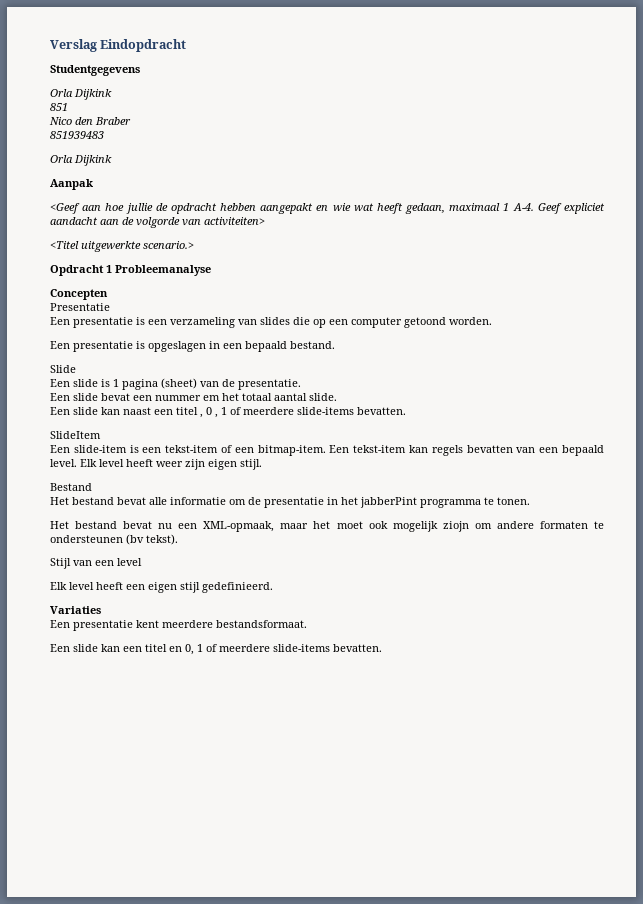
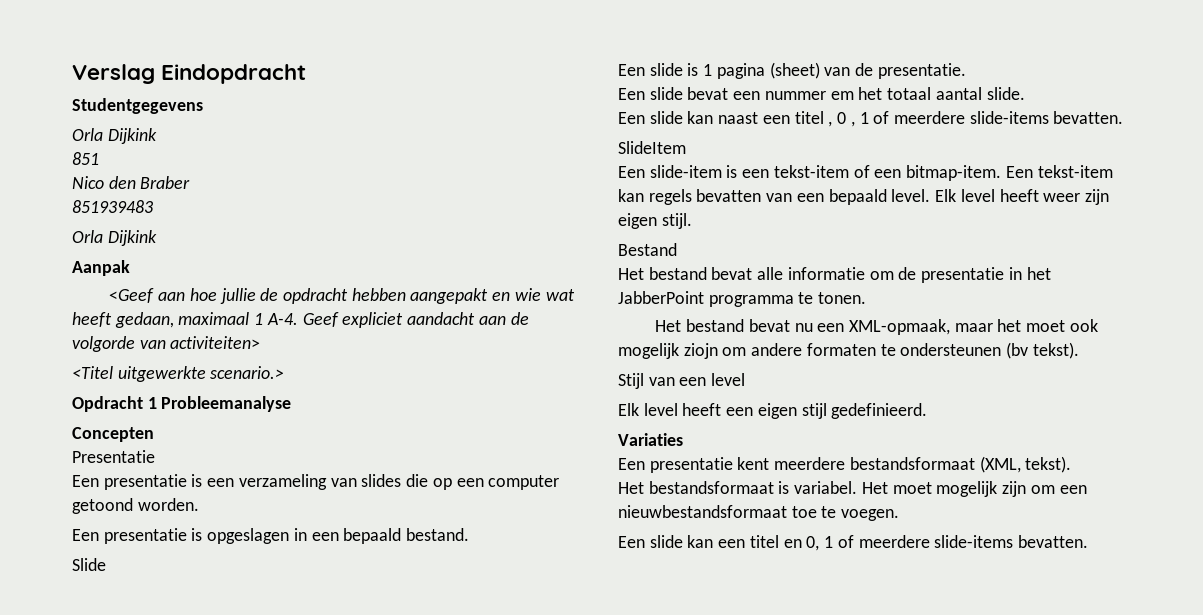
[360,497,417,508] jabberPint -> [618,291,704,304] JabberPoint
[216,620,307,628] bestandsformaat. -> [849,456,1072,473] [618,481,1087,497] [618,505,900,521] bestandsformaat (XML, tekst). // Het bestandsformaat is variabel. Het moet mogelijk zijn om een nieuwbestandsformaat toe te voegen.

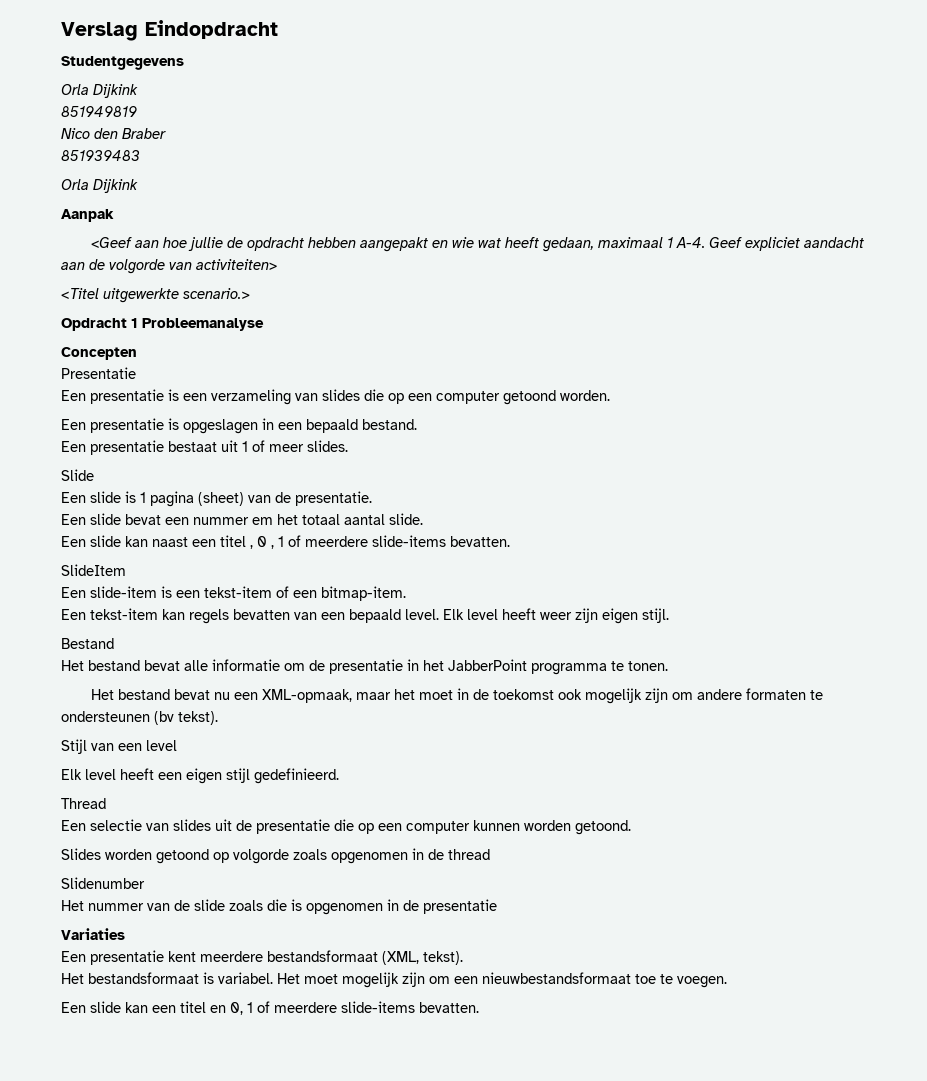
[72,152,99,165] 851 -> [61,106,137,117] 851949819
(470, 534) none -> [61,440,348,455] // Een presentatie bestaat uit 1 of meer slides.
(1002, 173) none -> (406, 593) //
(1066, 326) none -> [457,688,555,700] in de toekomst
[683,343,718,359] ziojn -> [645,688,669,703] zijn
(928, 411) none -> [61,798,106,809] [61,819,631,835] [61,848,490,864] [61,877,145,889] [61,899,497,915] // Thread // Een selectie van slides uit de presentatie die op een computer kunnen worden getoond. // Slides worden getoond op volgorde zoals opgenomen in de thread // Slidenumber // Het nummer van de slide zoals die is opgenomen in de presentatie

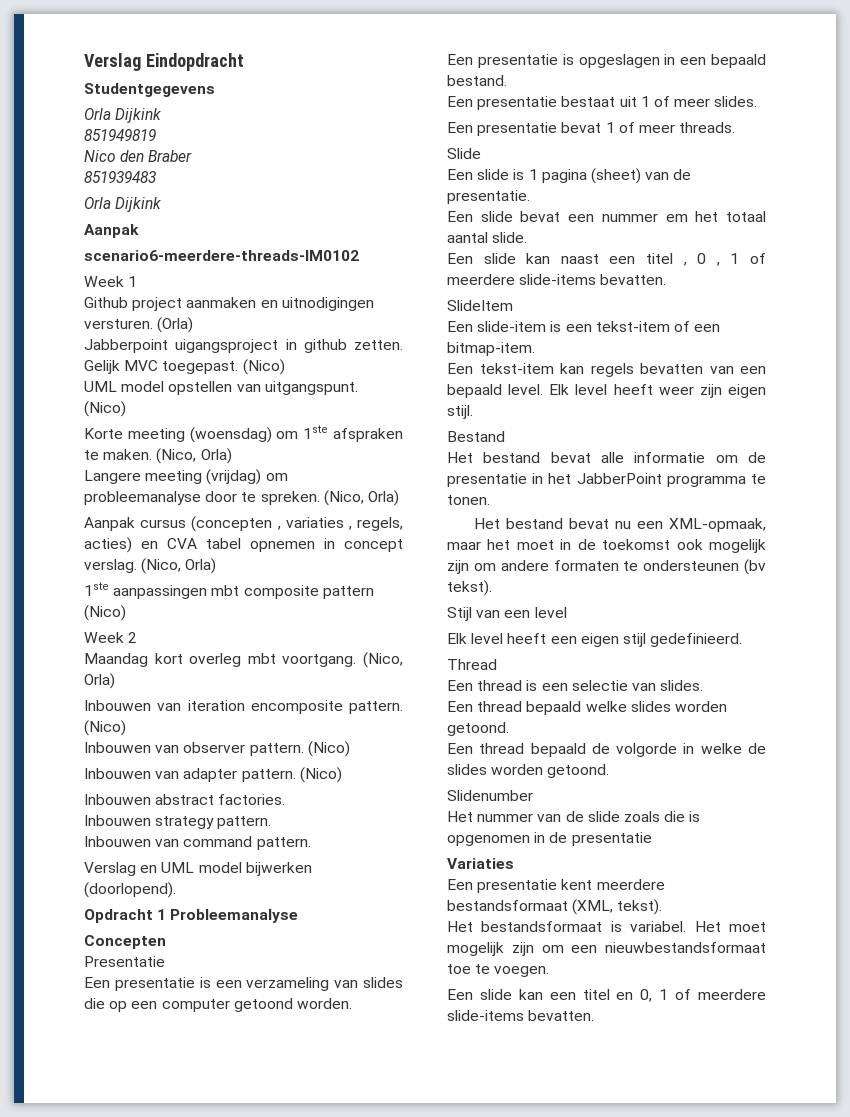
[91,237,865,252] [61,259,277,274] [61,288,250,303] <Geef aan hoe jullie de opdracht hebben aangepakt en wie wat heeft gedaan, maximaal 1 A-4. Geef expliciet aandacht aan de volgorde van activiteiten> // <Titel uitgewerkte scenario.> -> [84,250,359,261] [84,276,138,287] [84,297,374,311] [84,317,194,333] [84,339,403,353] [84,359,285,375] [84,381,358,395] [84,401,126,417] [84,425,403,443] [84,448,232,464] [84,469,288,485] [84,490,399,506] [84,516,403,532] [84,537,403,553] [84,558,217,574] [84,582,374,599] [84,605,126,621] [84,632,138,643] [84,652,403,668] [84,673,115,689] [84,700,403,714] [84,720,126,736] [84,741,350,757] [84,767,342,783] [84,794,286,805] [84,815,272,829] [84,836,311,850] [84,862,312,876] [84,882,176,898] scenario6-meerdere-threads-IM0102 // Week 1 // Github project aanmaken en uitnodigingen versturen. (Orla) // Jabberpoint uigangsproject in github zetten. Gelijk MVC toegepast. (Nico) // UML model opstellen van uitgangspunt. (Nico) // Korte meeting (woensdag) om 1ste afspraken te maken. (Nico, Orla) // Langere meeting (vrijdag) om probleemanalyse door te spreken. (Nico, Orla) // Aanpak cursus (concepten , variaties , regels, acties) en CVA tabel opnemen in concept verslag. (Nico, Orla) // 1ste aanpassingen mbt composite pattern (Nico) // Week 2 // Maandag kort overleg mbt voortgang. (Nico, Orla) // Inbouwen van iteration encomposite pattern. (Nico) // Inbouwen van observer pattern. (Nico) // Inbouwen van adapter pattern. (Nico) // Inbouwen abstract factories. // Inbouwen strategy pattern. // Inbouwen van command pattern. // Verslag en UML model bijwerken (doorlopend).
(348, 446) none -> [447,122,736,136] // Een presentatie bevat 1 of meer threads.
[90,819,631,835] [61,848,490,864] selectie van slides uit de presentatie die op een computer kunnen worden getoond. // Slides worden getoond op volgorde zoals opgenomen in de thread -> [477,680,704,691] [447,701,727,715] [447,722,509,736] [447,743,766,757] [447,764,610,778] thread is een selectie van slides. // Een thread bepaald welke slides worden getoond. // Een thread bepaald de volgorde in welke de slides worden getoond.

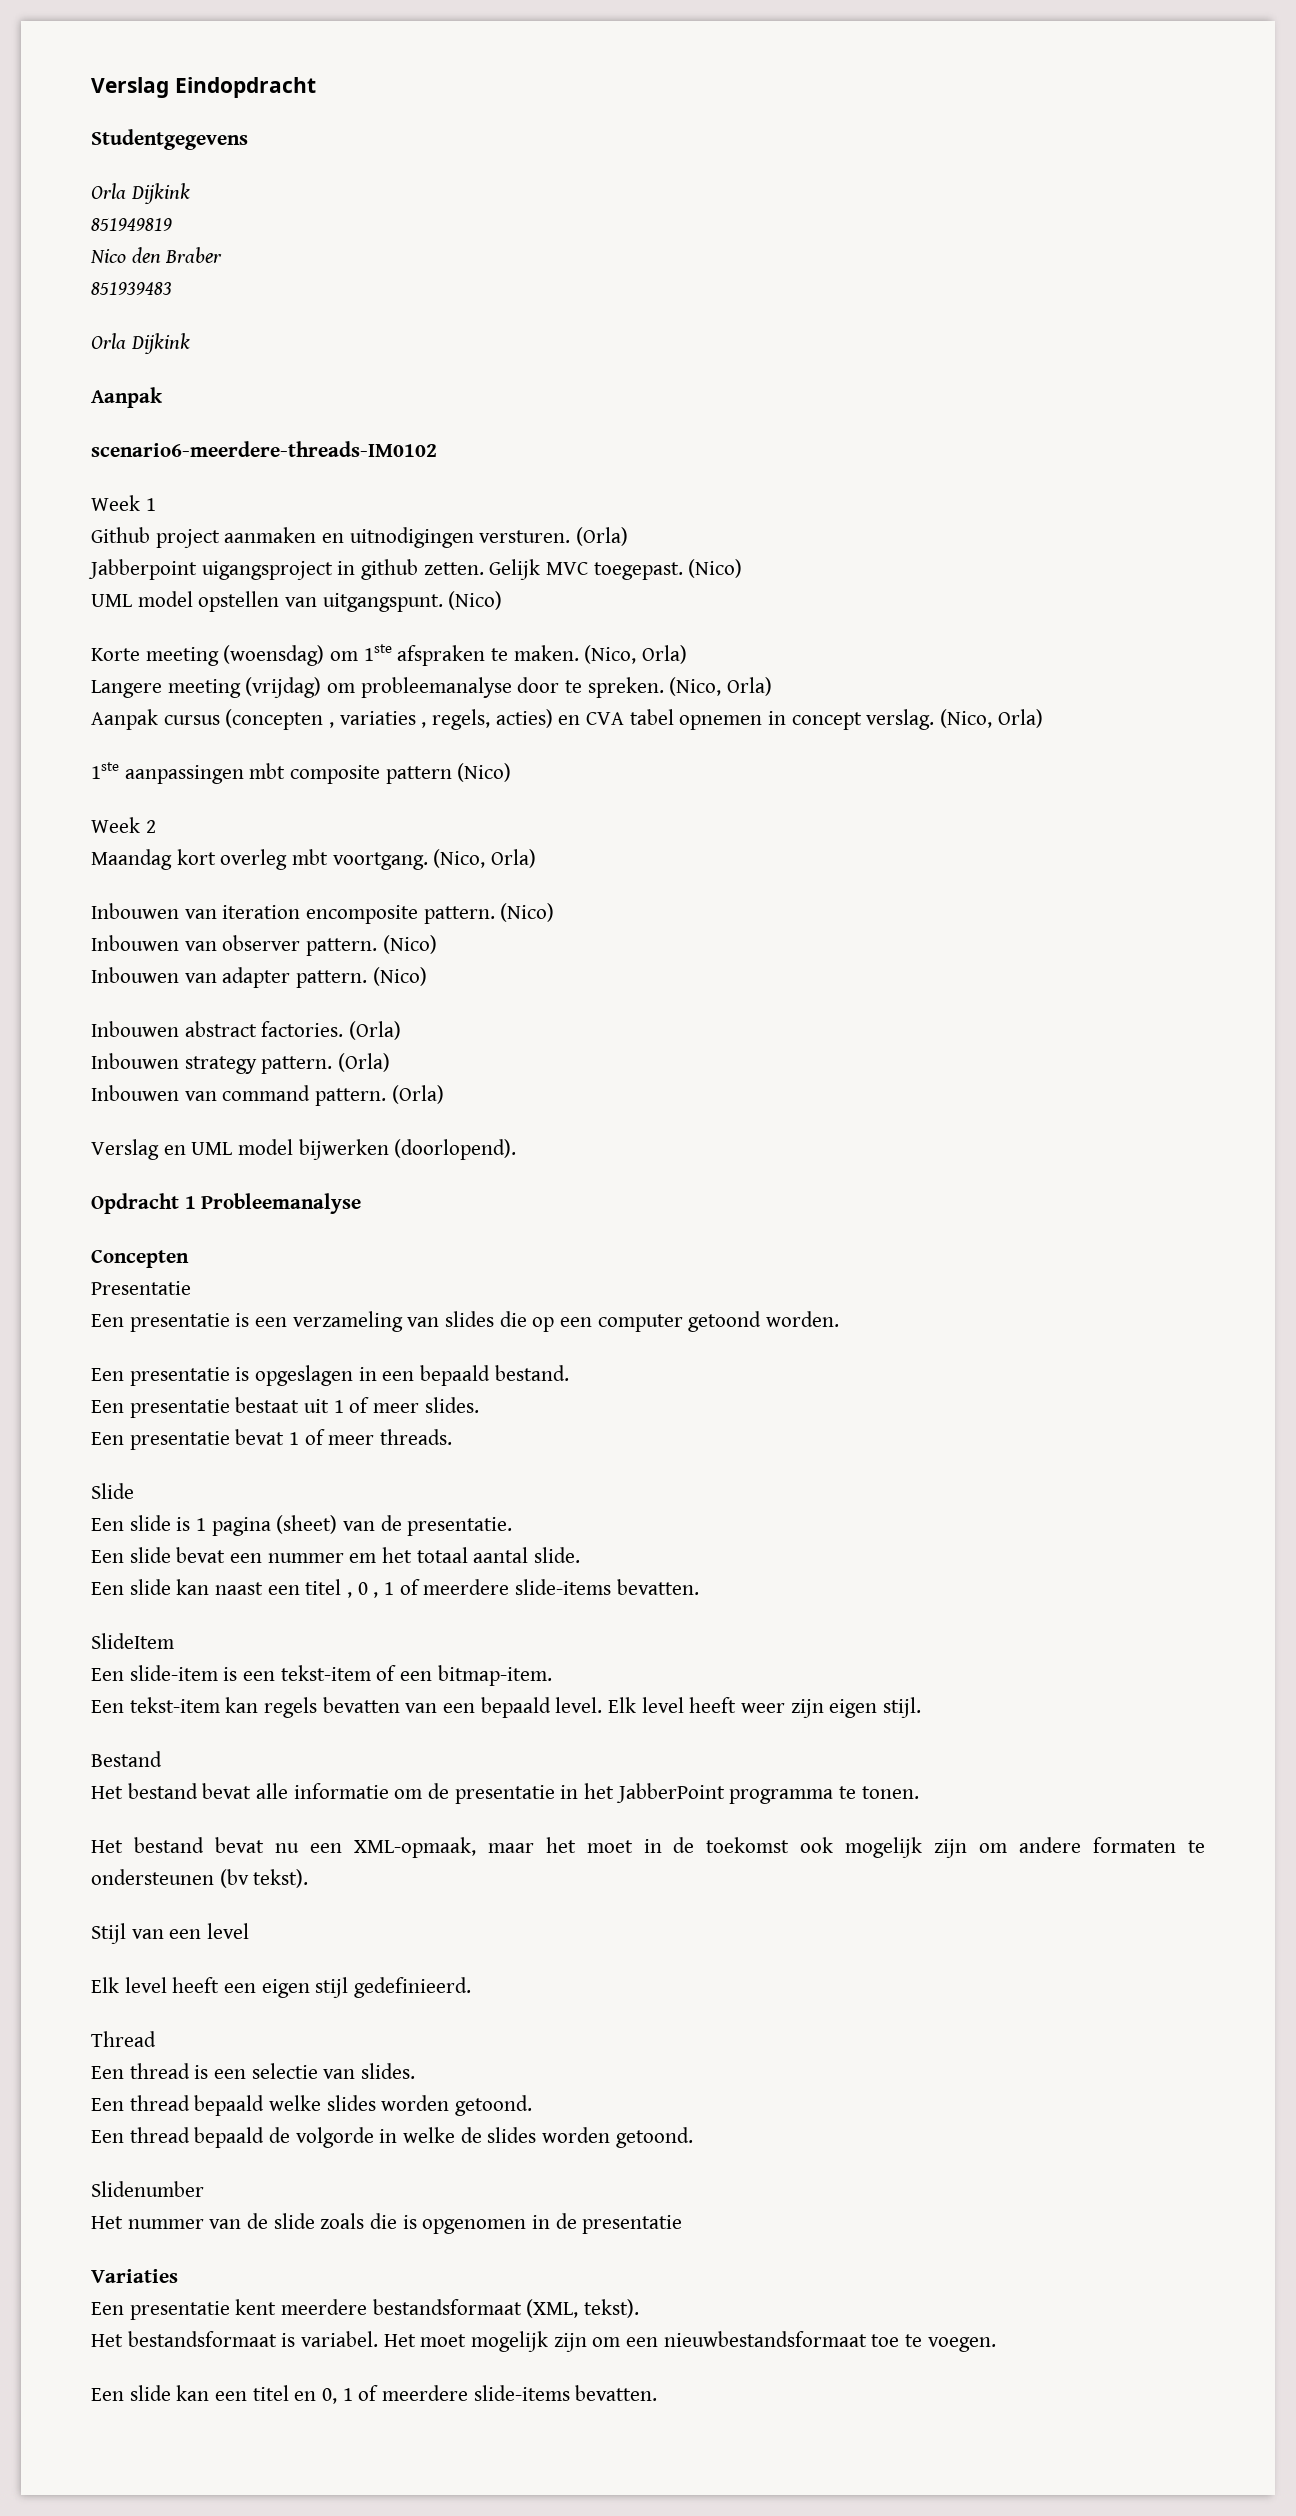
(286, 799) none -> [349,1021,402,1040] (Orla)
(272, 822) none -> [338,1053,391,1072] (Orla)
(311, 843) none -> [391,1085,444,1104] (Orla)

